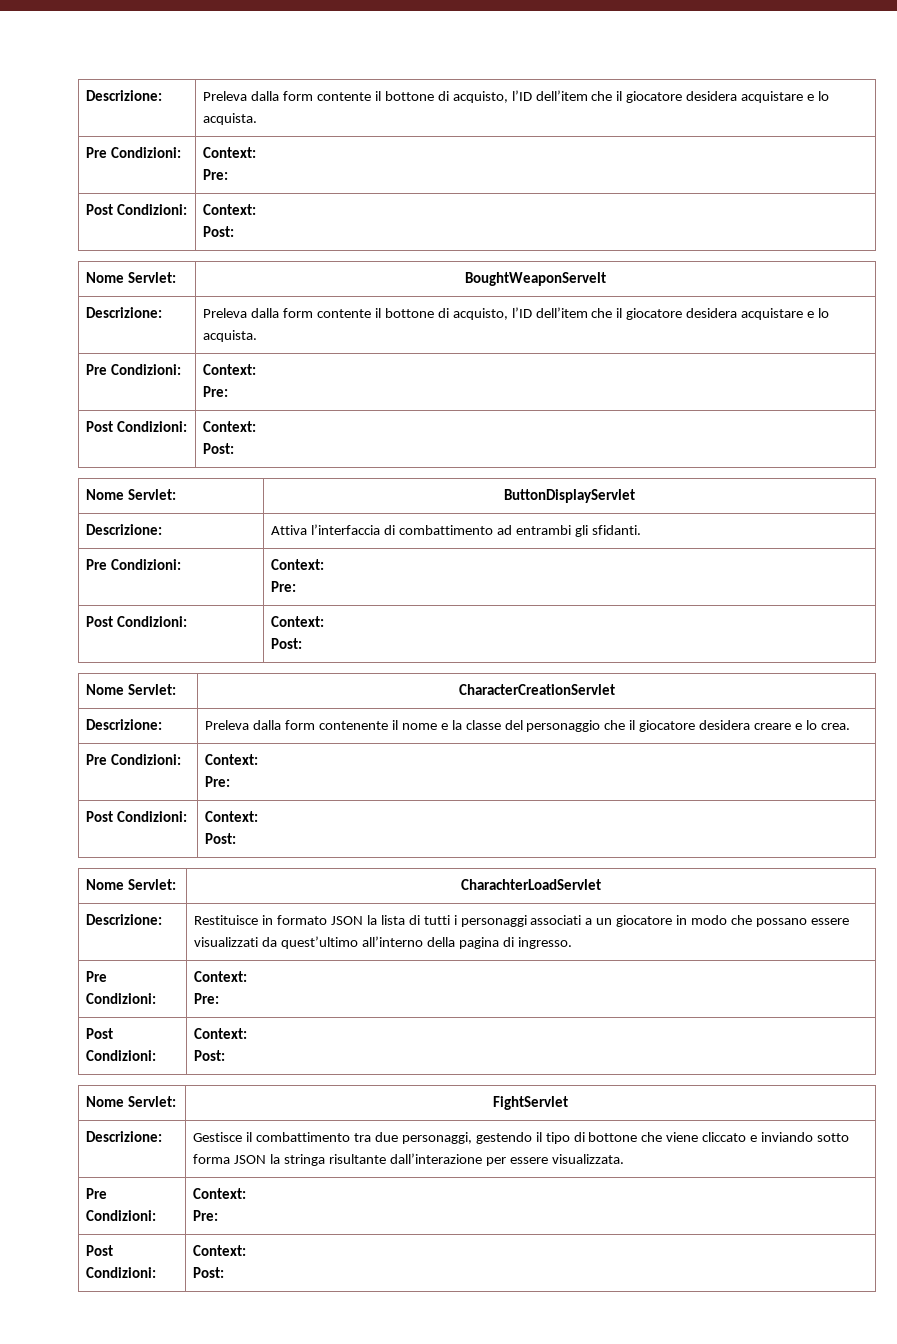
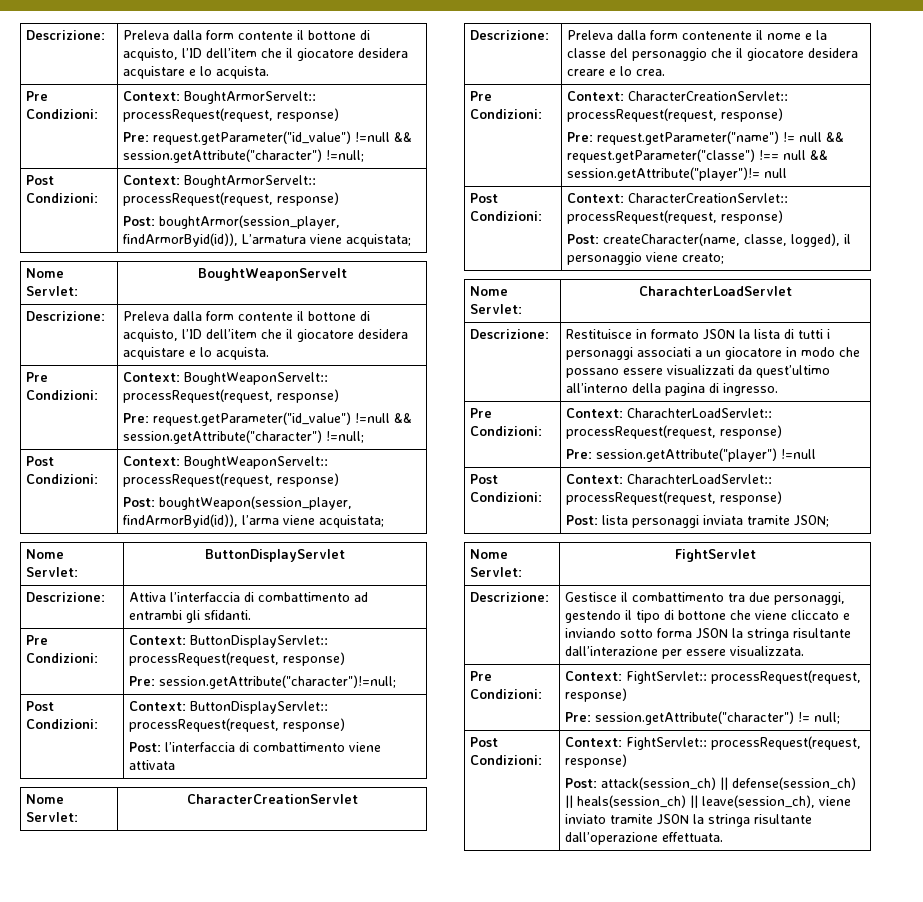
[203,169,229,180] [86,204,188,215] [203,204,257,215] [203,226,235,237] // Pre: // Post Condizioni: | Context: // Post: -> [184,91,317,104] [123,108,340,122] [123,131,413,145] [123,149,365,163] [26,175,55,185] [26,193,99,203] [123,175,317,188] [123,192,340,206] [123,215,341,229] [123,233,412,247] BoughtArmorServelt:: processRequest(request, response) // Pre: request.getParameter("id_value") !=null && session.getAttribute("character") !=null; // Post Condizioni: | Context: BoughtArmorServelt:: processRequest(request, response) // Post: boughtArmor(session_player, findArmorByid(id)), L’armatura viene acquistata;
[203,386,229,397] [86,421,188,432] [203,421,257,432] [203,443,235,454] // Pre: // Post Condizioni: | Context: // Post: -> [184,372,329,385] [123,389,340,403] [123,412,413,426] [123,430,365,444] [26,456,55,466] [26,474,99,484] [123,456,329,469] [123,473,340,487] [123,496,353,510] [123,514,385,528] BoughtWeaponServelt:: processRequest(request, response) // Pre: request.getParameter("id_value") !=null && session.getAttribute("character") !=null; // Post Condizioni: | Context: BoughtWeaponServelt:: processRequest(request, response) // Post: boughtWeapon(session_player, findArmorByid(id)), l’arma viene acquistata;
[271,581,297,592] [86,616,188,627] [271,616,325,627] [271,638,303,649] // Pre: // Post Condizioni: | Context: // Post: -> [190,635,329,648] [129,652,346,666] [129,675,397,689] [26,701,55,711] [26,719,99,729] [129,701,329,714] [129,718,346,732] [129,742,382,752] [129,760,176,770] ButtonDisplayServlet:: processRequest(request, response) // Pre: session.getAttribute("character")!=null; // Post Condizioni: | Context: ButtonDisplayServlet:: processRequest(request, response) // Post: l’interfaccia di combattimento viene attivata
[205,776,231,787] [86,811,188,822] [205,811,259,822] [205,833,237,844] // Pre: // Post Condizioni: | Context: // Post: -> [628,91,789,101] [567,108,784,122] [567,131,845,145] [567,149,829,163] [567,167,788,181] [470,193,499,203] [470,211,543,221] [567,193,789,203] [567,210,784,224] [567,233,852,247] [567,252,725,265] CharacterCreationServlet:: processRequest(request, response) // Pre: request.getParameter("name") != null && request.getParameter("classe") !== null && session.getAttribute("player")!= null // Post Condizioni: | Context: CharacterCreationServlet:: processRequest(request, response) // Post: createCharacter(name, classe, logged), il personaggio viene creato;
[194,993,220,1004] [86,1028,114,1039] [86,1050,157,1061] [194,1028,248,1039] [194,1050,226,1061] // Pre: // Post Condizioni: | Context: // Post: -> [627,408,773,418] [566,425,783,439] [566,448,817,462] [470,474,499,484] [470,492,543,502] [566,474,773,484] [566,491,783,505] [566,515,830,528] CharachterLoadServlet:: processRequest(request, response) // Pre: session.getAttribute("player") !=null // Post Condizioni: | Context: CharachterLoadServlet:: processRequest(request, response) // Post: lista personaggi inviata tramite JSON;
[193,1210,219,1221] [86,1245,114,1256] [86,1267,157,1278] [193,1245,247,1256] [193,1267,225,1278] // Pre: // Post Condizioni: | Context: // Post: -> [626,670,862,684] [565,688,628,702] [565,711,841,725] [470,737,499,747] [470,755,543,765] [565,736,862,750] [565,754,628,768] [565,777,857,790] [565,795,852,808] [565,814,813,827] [565,832,724,845] FightServlet:: processRequest(request, response) // Pre: session.getAttribute("character") != null; // Post Condizioni: | Context: FightServlet:: processRequest(request, response) // Post: attack(session_ch) || defense(session_ch) || heals(session_ch) || leave(session_ch), viene inviato tramite JSON la stringa risultante dall’operazione effettuata.

